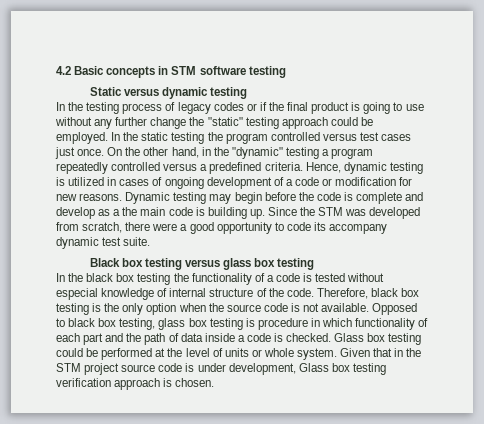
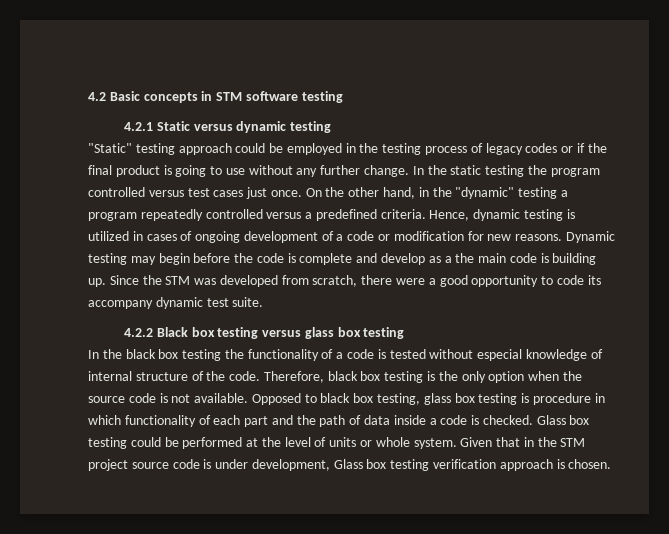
(286, 72) none -> [123,122,153,131] 4.2.1
[56,102,65,111] In -> [88,143,356,155] "Static" testing approach could be employed in
[150,117,373,129] [56,132,108,144] change the "static" testing approach could be employed. -> [364,165,410,177] change.
(151, 241) none -> [123,328,153,337] 4.2.2

